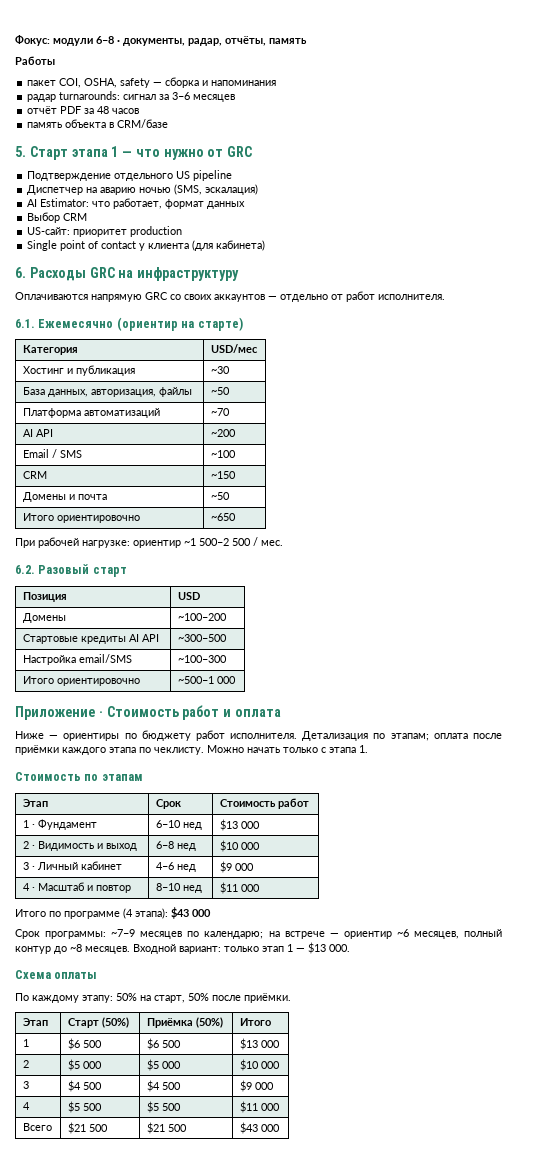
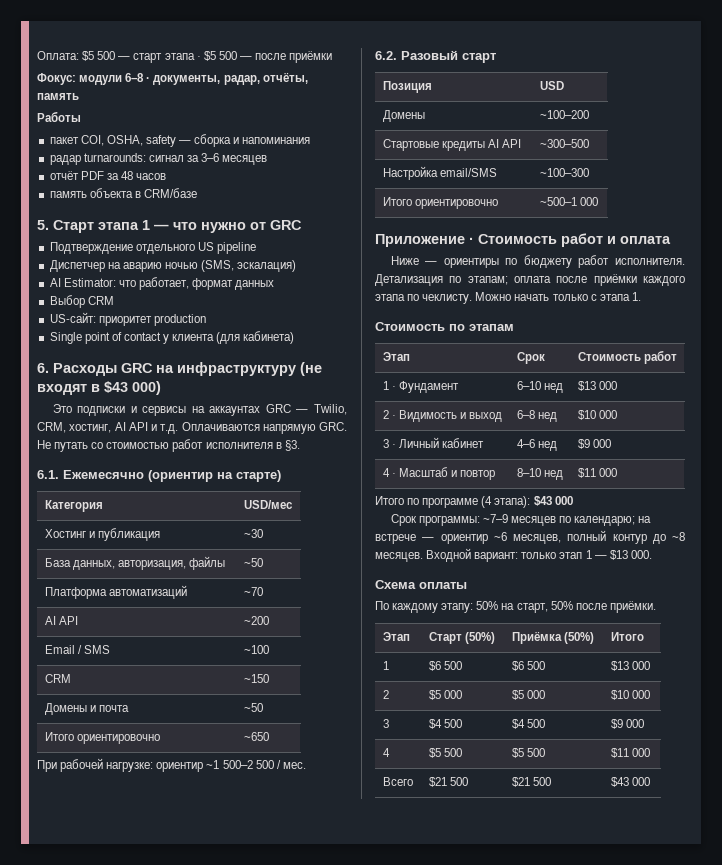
(15, 40) none -> [37,51,333,63] Оплата: $5 500 — старт этапа · $5 500 — после приёмки //
[15,291,445,302] // Оплачиваются напрямую GRC со своих аккаунтов — отдельно от работ исполнителя. -> [300,362,322,376] [37,381,161,395] [52,404,347,416] [37,422,347,434] [37,439,300,452] (не входят в $43 000) // Это подписки и сервисы на аккаунтах GRC — Twilio, CRM, хостинг, AI API и т.д. Оплачиваются напрямую GRC. Не путать со стоимостью работ исполнителя в §3.

